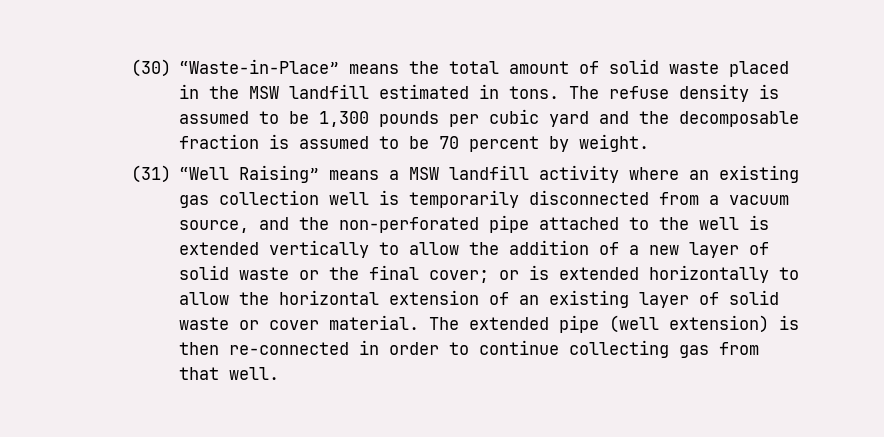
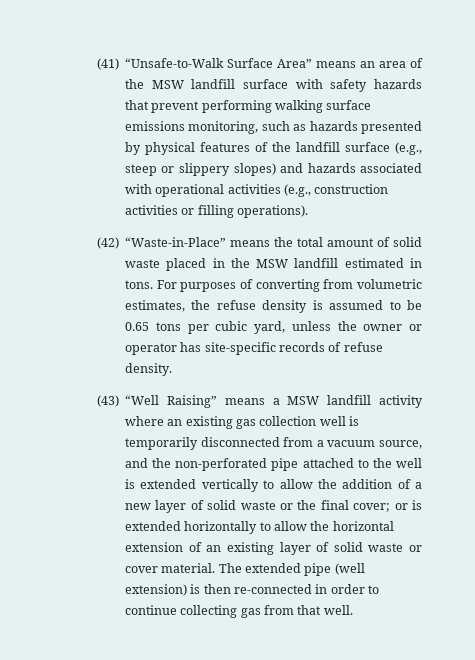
[130,59,171,77] (30) -> [96,58,423,70] [124,79,422,92] [124,100,372,113] [124,121,422,134] [124,142,422,155] [124,163,422,176] [124,184,389,197] [124,205,309,218] [96,237,119,249] (41) “Unsafe-to-Walk Surface Area” means an area of the MSW landfill surface with safety hazards that prevent performing walking surface emissions monitoring, such as hazards presented by physical features of the landfill surface (e.g., steep or slippery slopes) and hazards associated with operational activities (e.g., construction activities or filling operations). // (42)
[568,86,599,99] The -> [156,279,422,292] [124,300,211,312] For purposes of converting from volumetric estimates, the
[318,109,799,127] [178,134,649,152] [130,165,171,183] 1,300 pounds per cubic yard and the decomposable fraction is assumed to be 70 percent by weight. // (31) -> [124,321,422,334] [124,342,383,355] [124,363,172,376] [96,395,119,407] 0.65 tons per cubic yard, unless the owner or operator has site-specific records of refuse density. // (43)

